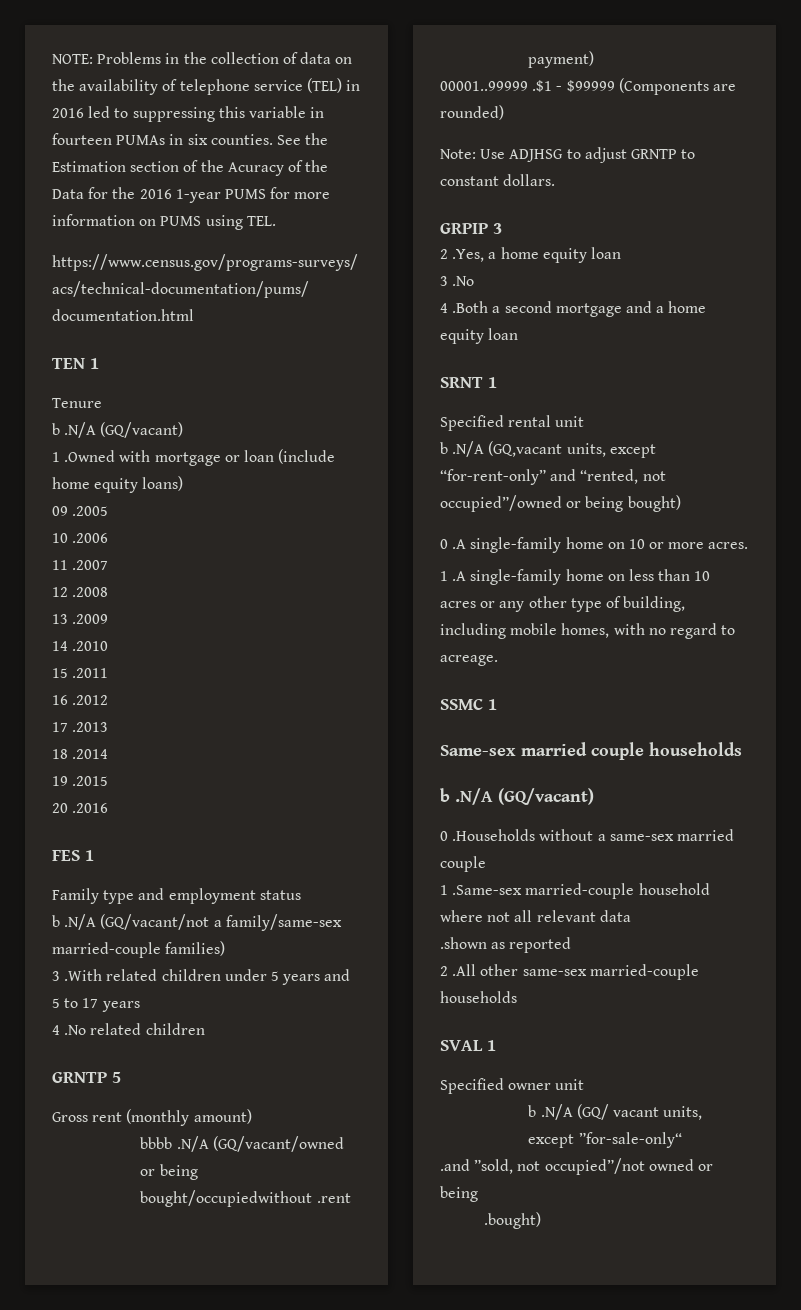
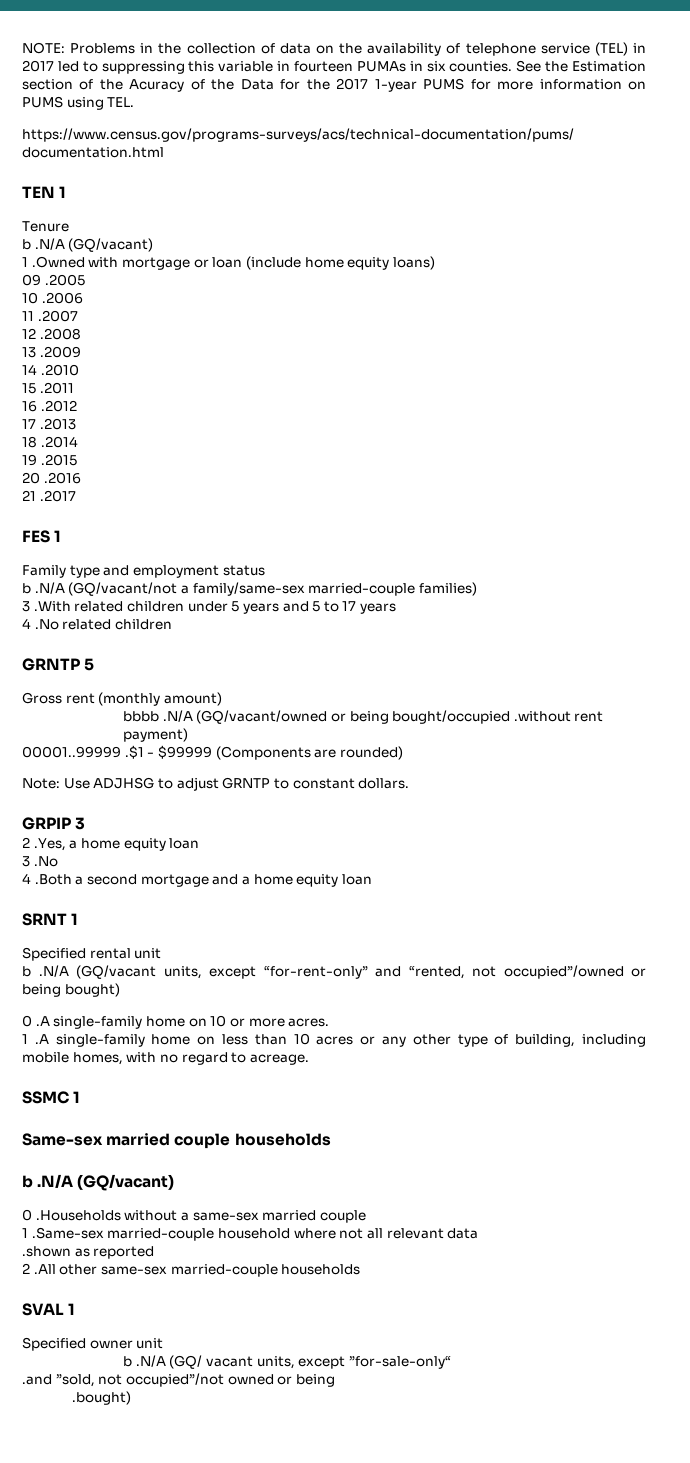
[52,108,84,118] 2016 -> [22,60,54,72] 2017
[139,189,172,199] 2016 -> [336,78,369,90] 2017
(109, 808) none -> [22,490,76,502] // 21 .2017
[140,1190,351,1207] bought/occupiedwithout .rent -> [392,710,604,724] bought/occupied .without rent
[488,441,563,457] (GQ,vacant -> [76,965,156,979] (GQ/vacant

